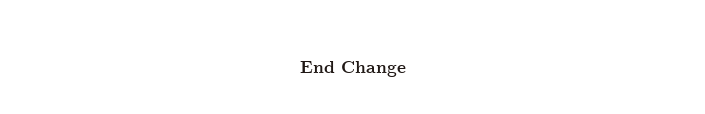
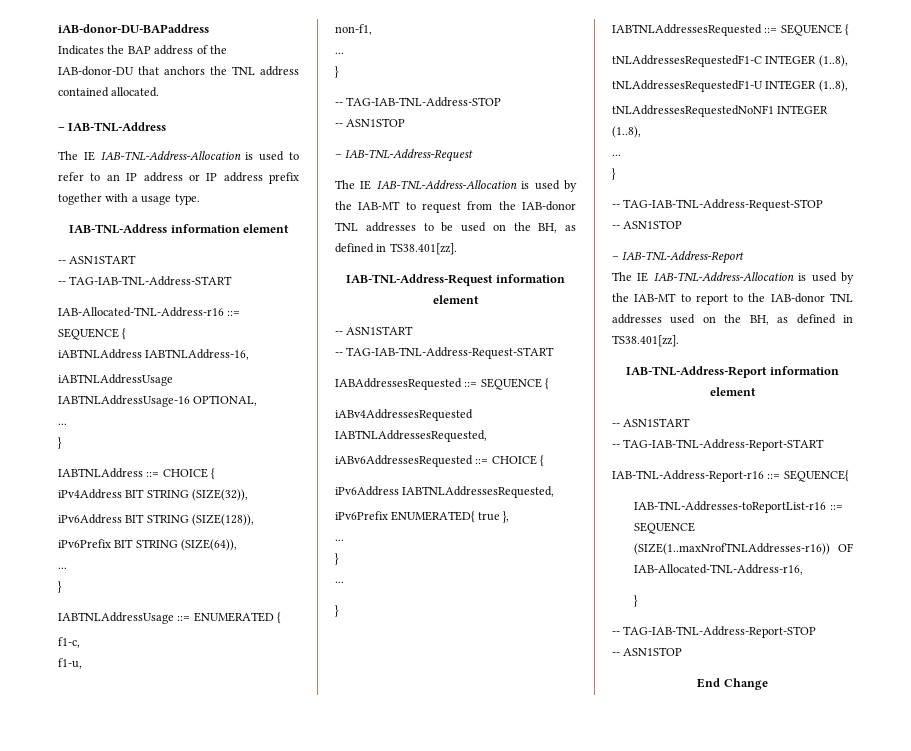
(299, 67) none -> [58,24,209,33] [58,45,227,55] [58,66,299,76] [58,87,160,97] [58,122,167,132] [58,151,299,161] [58,172,299,184] [58,193,200,205] [69,224,289,234] [58,255,137,264] [58,276,233,286] [58,307,241,317] [58,328,127,340] [58,349,250,360] [58,374,173,386] [58,395,258,407] [58,423,67,425] [58,437,62,449] [58,468,216,480] [58,489,249,501] [58,514,255,526] [58,539,238,551] [58,567,67,569] [58,581,62,593] [58,612,282,624] [58,637,80,648] [58,658,82,669] [335,24,372,35] [335,52,344,54] [335,66,339,78] [335,97,502,107] [335,118,406,127] [335,149,474,162] [335,180,577,192] [335,201,576,213] [335,222,576,233] [335,243,457,255] [346,274,565,286] [433,295,479,304] [335,326,414,335] [335,347,555,359] [335,378,550,390] [335,409,473,421] [335,430,487,442] [335,455,545,467] [335,486,555,498] [335,511,510,523] [335,539,344,541] [335,553,339,565] [335,581,344,583] [335,605,339,617] [612,24,850,36] [612,55,848,67] [612,80,848,92] [612,105,829,117] [612,126,641,138] [612,154,621,156] [612,168,616,180] [612,199,824,211] [612,220,683,229] [612,251,745,264] [612,272,854,284] [612,293,853,305] [612,314,853,325] [612,335,679,347] [626,366,839,378] [710,387,756,396] [612,418,691,427] [612,439,825,451] [612,470,849,482] [634,501,843,513] [634,522,696,534] [634,543,853,555] [634,564,804,575] [634,595,639,607] [612,626,817,638] [612,647,683,656] iAB-donor-DU-BAPaddress // Indicates the BAP address of the IAB-donor-DU that anchors the TNL address contained allocated. // – IAB-TNL-Address // The IE IAB-TNL-Address-Allocation is used to refer to an IP address or IP address prefix together with a usage type. // IAB-TNL-Address information element // -- ASN1START // -- TAG-IAB-TNL-Address-START // IAB-Allocated-TNL-Address-r16 ::= SEQUENCE { // iABTNLAddress IABTNLAddress-16, // iABTNLAddressUsage IABTNLAddressUsage-16 OPTIONAL, // ... // } // IABTNLAddress ::= CHOICE { // iPv4Address BIT STRING (SIZE(32)), // iPv6Address BIT STRING (SIZE(128)), // iPv6Prefix BIT STRING (SIZE(64)), // ... // } // IABTNLAddressUsage ::= ENUMERATED { // f1-c, // f1-u, // non-f1, // ... // } // -- TAG-IAB-TNL-Address-STOP // -- ASN1STOP // – IAB-TNL-Address-Request // The IE IAB-TNL-Address-Allocation is used by the IAB-MT to request from the IAB-donor TNL addresses to be used on the BH, as defined in TS38.401[zz]. // IAB-TNL-Address-Request information element // -- ASN1START // -- TAG-IAB-TNL-Address-Request-START // IABAddressesRequested ::= SEQUENCE { // iABv4AddressesRequested IABTNLAddressesRequested, // iABv6AddressesRequested ::= CHOICE { // iPv6Address IABTNLAddressesRequested, // iPv6Prefix ENUMERATED{ true }, // ... // } // ... // } // IABTNLAddressesRequested ::= SEQUENCE { // tNLAddressesRequestedF1-C INTEGER (1..8), // tNLAddressesRequestedF1-U INTEGER (1..8), // tNLAddressesRequestedNoNF1 INTEGER (1..8), // ... // } // -- TAG-IAB-TNL-Address-Request-STOP // -- ASN1STOP // – IAB-TNL-Address-Report // The IE IAB-TNL-Address-Allocation is used by the IAB-MT to report to the IAB-donor TNL addresses used on the BH, as defined in TS38.401[zz]. // IAB-TNL-Address-Report information element // -- ASN1START // -- TAG-IAB-TNL-Address-Report-START // IAB-TNL-Address-Report-r16 ::= SEQUENCE{ // IAB-TNL-Addresses-toReportList-r16 ::= SEQUENCE (SIZE(1..maxNrofTNLAddresses-r16)) OF IAB-Allocated-TNL-Address-r16, // } // -- TAG-IAB-TNL-Address-Report-STOP // -- ASN1STOP //

